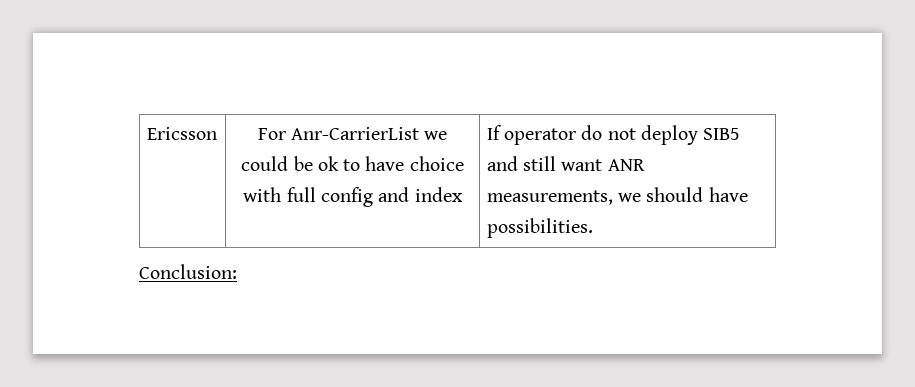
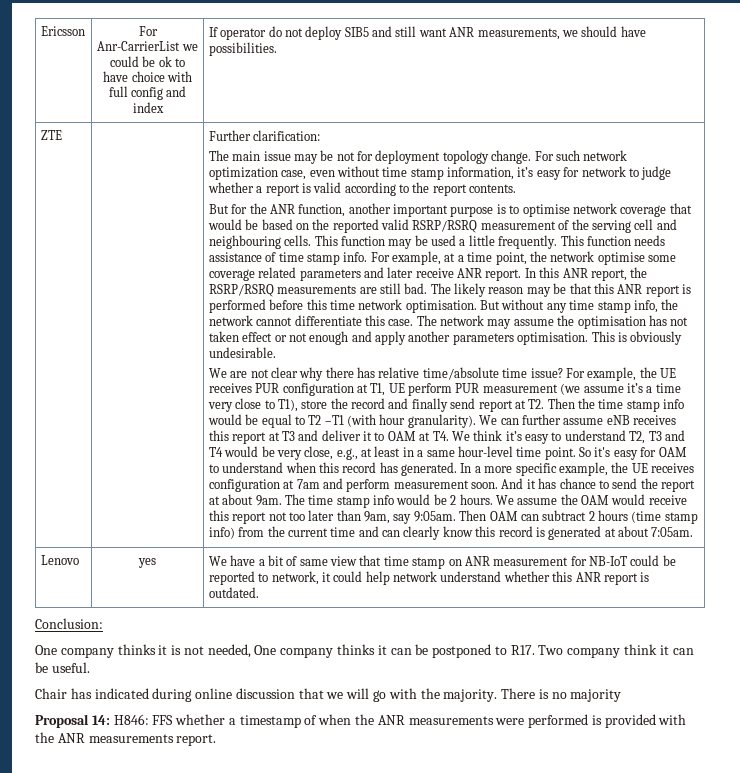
[139,264,237,279] // Conclusion: -> [40,130,62,140] [208,130,321,141] [208,150,628,164] [208,166,672,180] [207,182,517,196] [208,203,692,217] [207,219,677,233] [208,235,666,249] [208,251,677,265] [208,267,648,281] [208,283,692,297] [208,299,679,313] [208,315,689,329] [208,331,683,345] [208,347,276,358] [208,367,677,381] [208,383,681,396] [207,398,685,412] [207,414,677,428] [208,430,685,444] [208,446,687,460] [208,462,695,476] [208,478,696,492] [208,494,687,508] [208,510,698,524] [208,526,694,540] [40,555,79,565] [138,558,156,568] [208,555,676,569] [208,571,650,585] [208,587,259,598] [35,618,103,629] [35,644,694,658] [35,662,90,673] [35,688,622,702] [35,714,687,728] [35,732,217,746] // ZTE | | Further clarification: // The main issue may be not for deployment topology change. For such network optimization case, even without time stamp information, it’s easy for network to judge whether a report is valid according to the report contents. // But for the ANR function, another important purpose is to optimise network coverage that would be based on the reported valid RSRP/RSRQ measurement of the serving cell and neighbouring cells. This function may be used a little frequently. This function needs assistance of time stamp info. For example, at a time point, the network optimise some coverage related parameters and later receive ANR report. In this ANR report, the RSRP/RSRQ measurements are still bad. The likely reason may be that this ANR report is performed before this time network optimisation. But without any time stamp info, the network cannot differentiate this case. The network may assume the optimisation has not taken effect or not enough and apply another parameters optimisation. This is obviously undesirable. // We are not clear why there has relative time/absolute time issue? For example, the UE receives PUR configuration at T1, UE perform PUR measurement (we assume it’s a time very close to T1), store the record and finally send report at T2. Then the time stamp info would be equal to T2 –T1 (with hour granularity). We can further assume eNB receives this report at T3 and deliver it to OAM at T4. We think it’s easy to understand T2, T3 and T4 would be very close, e.g., at least in a same hour-level time point. So it's easy for OAM to understand when this record has generated. In a more specific example, the UE receives configuration at 7am and perform measurement soon. And it has chance to send the report at about 9am. The time stamp info would be 2 hours. We assume the OAM would receive this report not too later than 9am, say 9:05am. Then OAM can subtract 2 hours (time stamp info) from the current time and can clearly know this record is generated at about 7:05am. // Lenovo | yes | We have a bit of same view that time stamp on ANR measurement for NB-IoT could be reported to network, it could help network understand whether this ANR report is outdated. // Conclusion: // One company thinks it is not needed, One company thinks it can be postponed to R17. Two company think it can be useful. // Chair has indicated during online discussion that we will go with the majority. There is no majority // Proposal 14: H846: FFS whether a timestamp of when the ANR measurements were performed is provided with the ANR measurements report.

